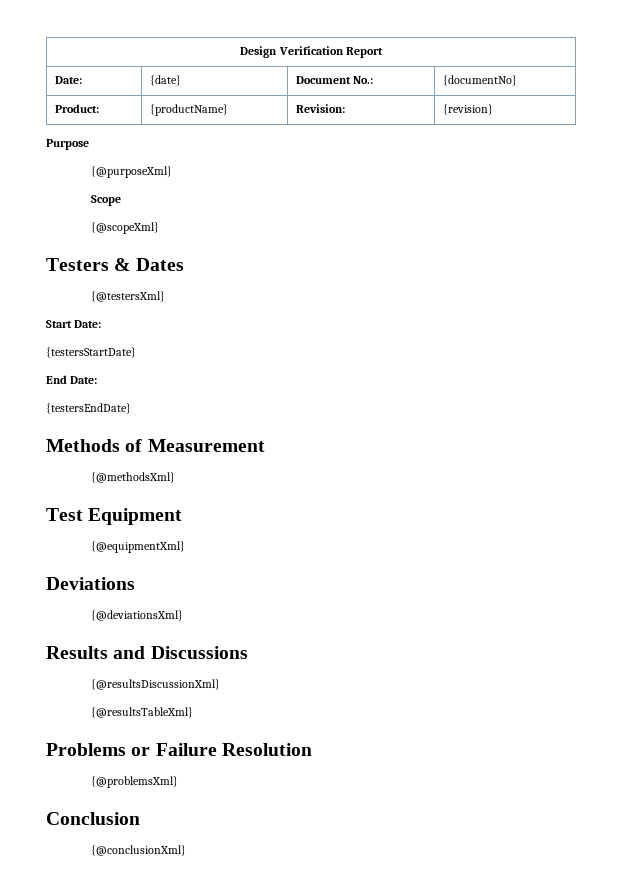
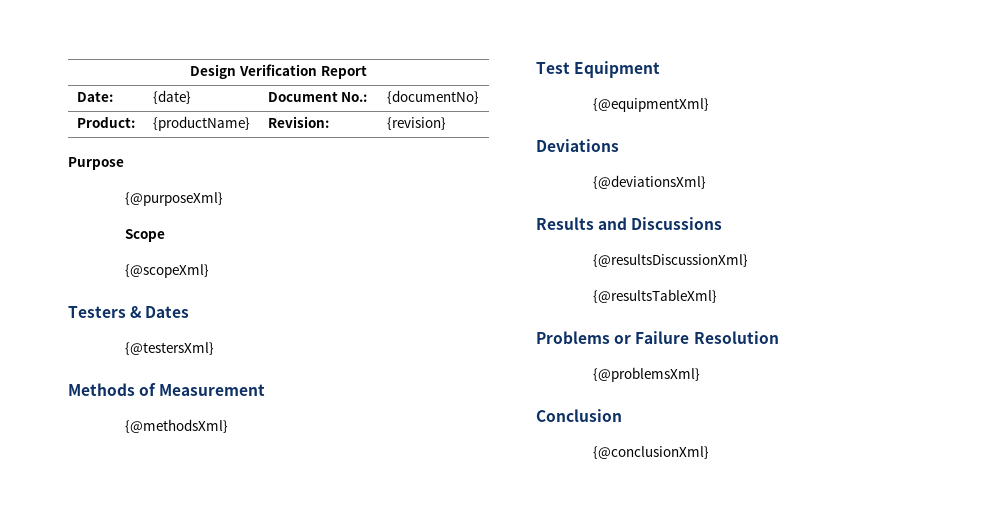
[46,320,102,328] [46,347,136,358] [46,375,98,384] [46,403,131,414] // Start Date: // {testersStartDate} // End Date: // {testersEndDate} -> (215, 348) none

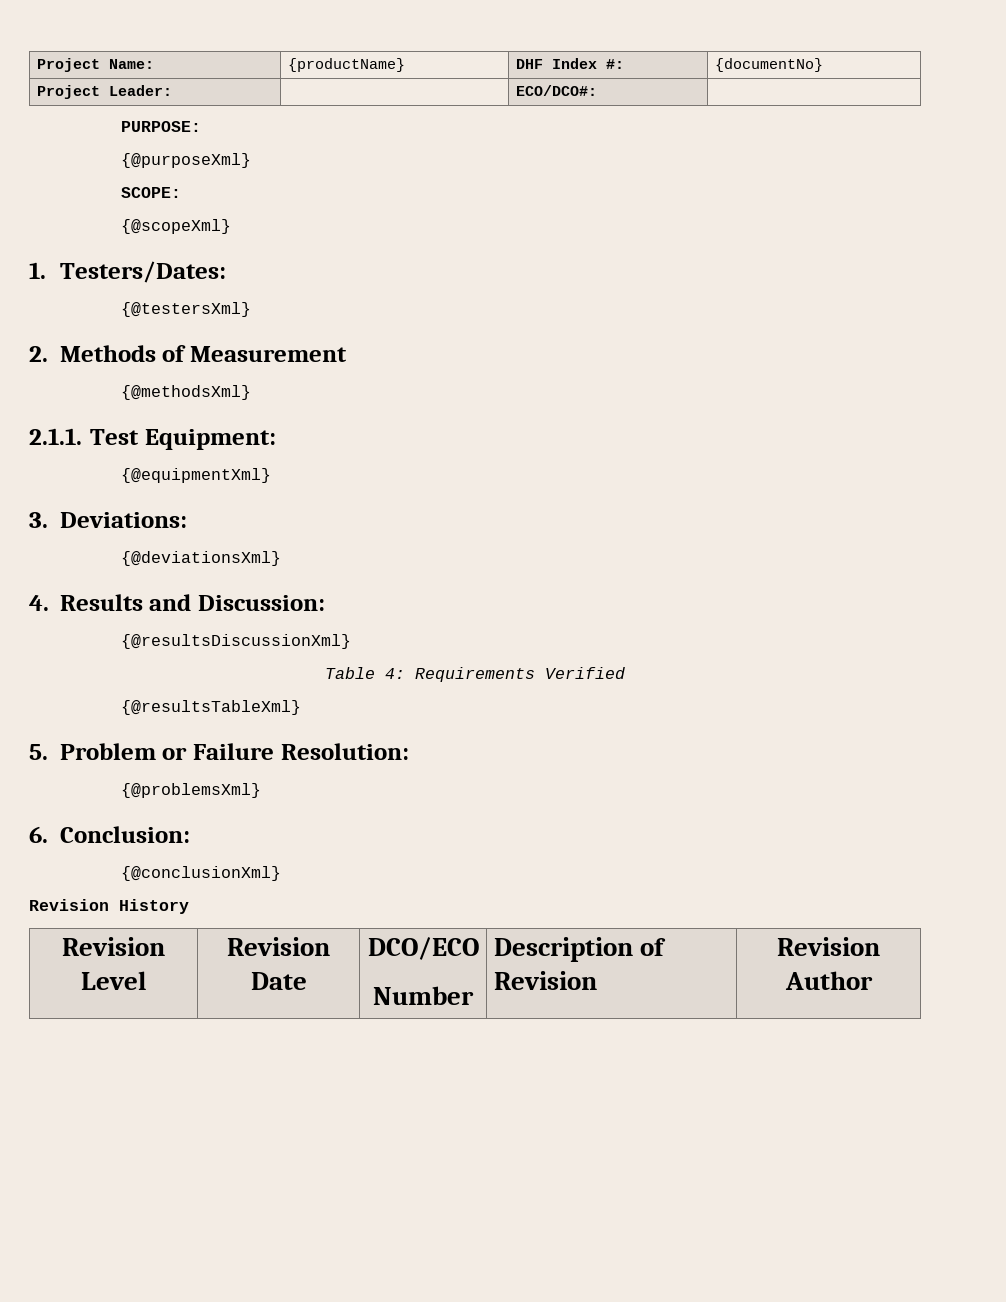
[190,64,367,79] [76,91,113,102] [152,90,191,104] [267,91,368,102] [386,90,479,104] [76,116,135,128] [152,116,250,131] [267,116,329,128] [386,117,446,130] [68,157,124,170] Design Verification Report // Date: | {date} | Document No.: | {documentNo} // Product: | {productName} | Revision: | {revision} // Purpose -> [36,58,154,72] [287,58,405,72] [515,58,624,69] [714,58,823,72] [36,85,172,99] [515,85,597,96] [120,121,201,132] Project Name: | {productName} | DHF Index #: | {documentNo} // Project Leader: | | ECO/DCO#: | // PURPOSE:
[125,229,166,242] Scope -> [120,187,181,198] SCOPE:
[68,306,190,318] Testers & Dates -> [29,261,226,283] 1. Testers/Dates:
(215, 348) none -> [29,346,48,362] 2.
[536,61,661,78] Test Equipment -> [29,428,276,450] 2.1.1. Test Equipment:
[536,139,619,152] Deviations -> [29,512,187,528] 3. Deviations:
(707, 182) none -> [29,595,49,611] 4.
[631,217,723,230] Discussions -> [198,595,326,611] Discussion:
(749, 260) none -> [325,667,625,682] // Table 4: Requirements Verified
[536,331,610,344] Problems -> [29,743,156,760] 5. Problem
[693,331,779,344] Resolution -> [280,743,409,760] Resolution:
[536,409,622,422] Conclusion -> [29,826,190,843] 6. Conclusion:
(710, 452) none -> [29,899,189,914] [62,937,165,956] [81,971,146,990] [227,937,330,956] [250,972,307,990] [367,937,479,960] [373,986,474,1005] [493,937,666,962] [493,971,597,990] [777,937,880,956] [784,971,873,990] // Revision History // Revision Level | Revision Date | DCO/ECO // Number | Description of Revision | Revision Author

